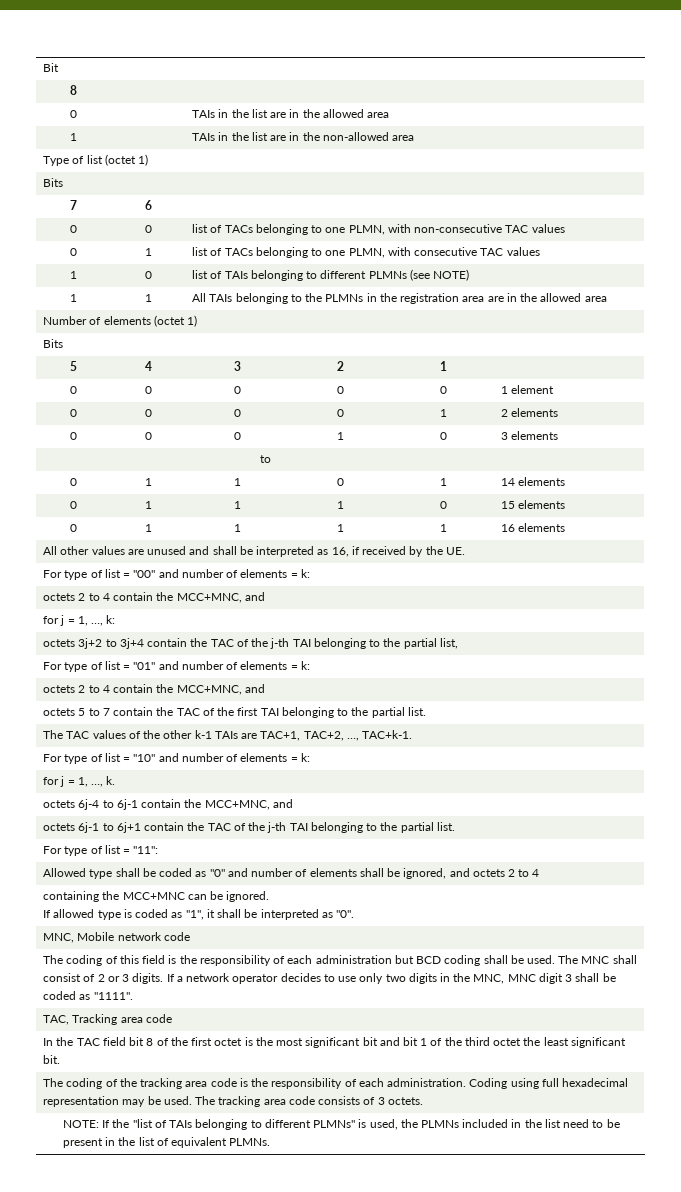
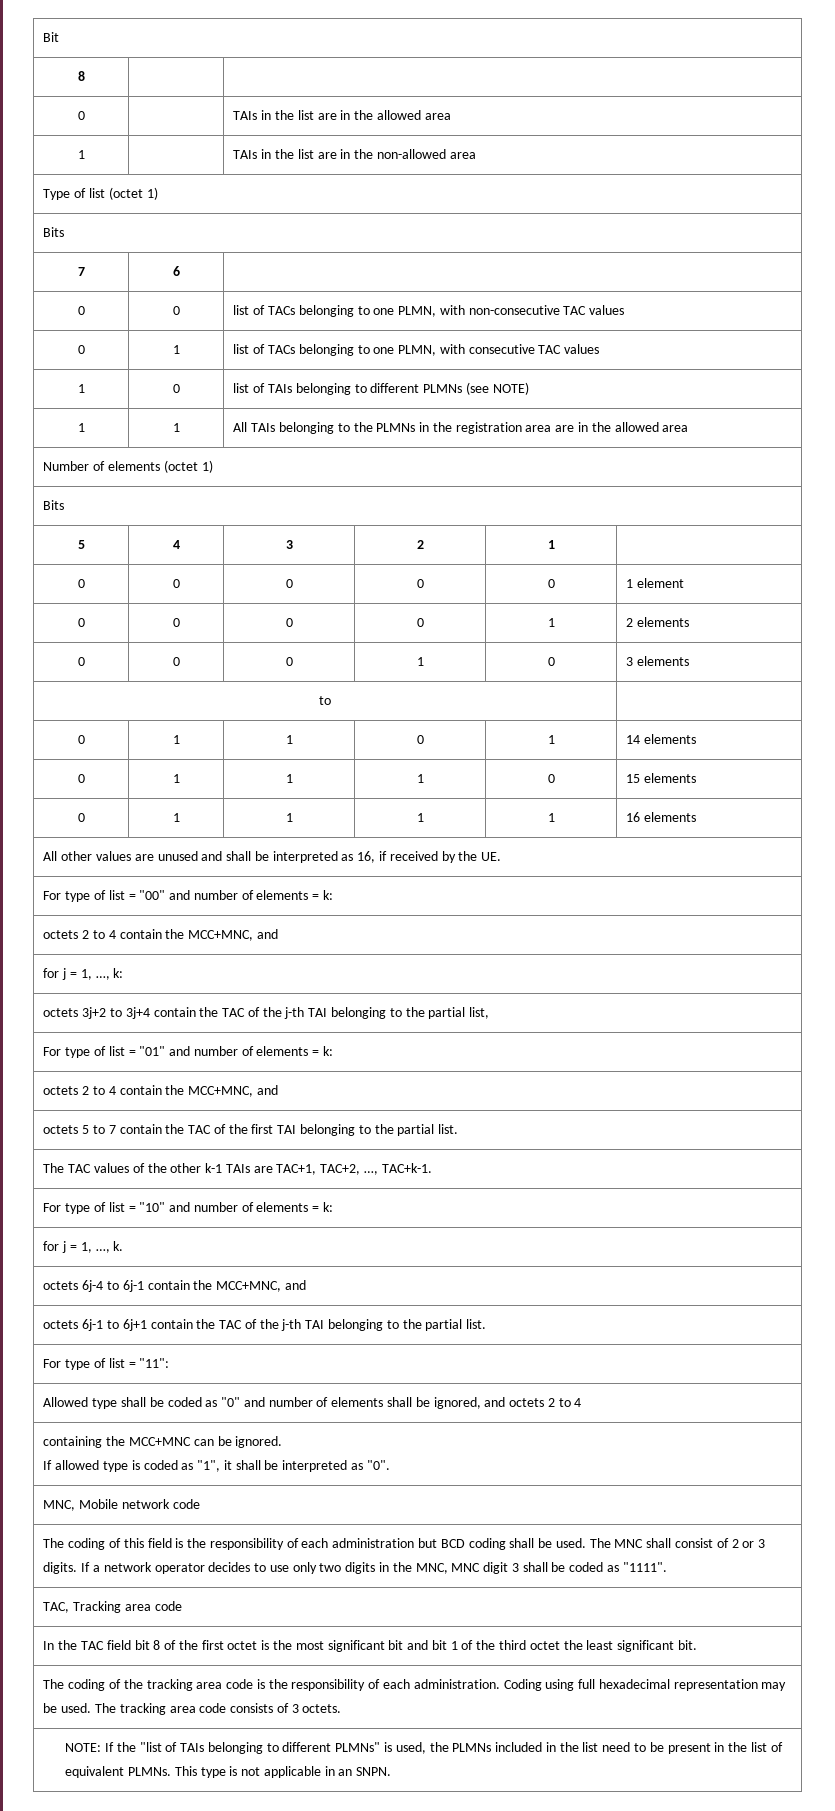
(271, 1142) none -> [174,1766,392,1778] This type is not applicable in an SNPN.

